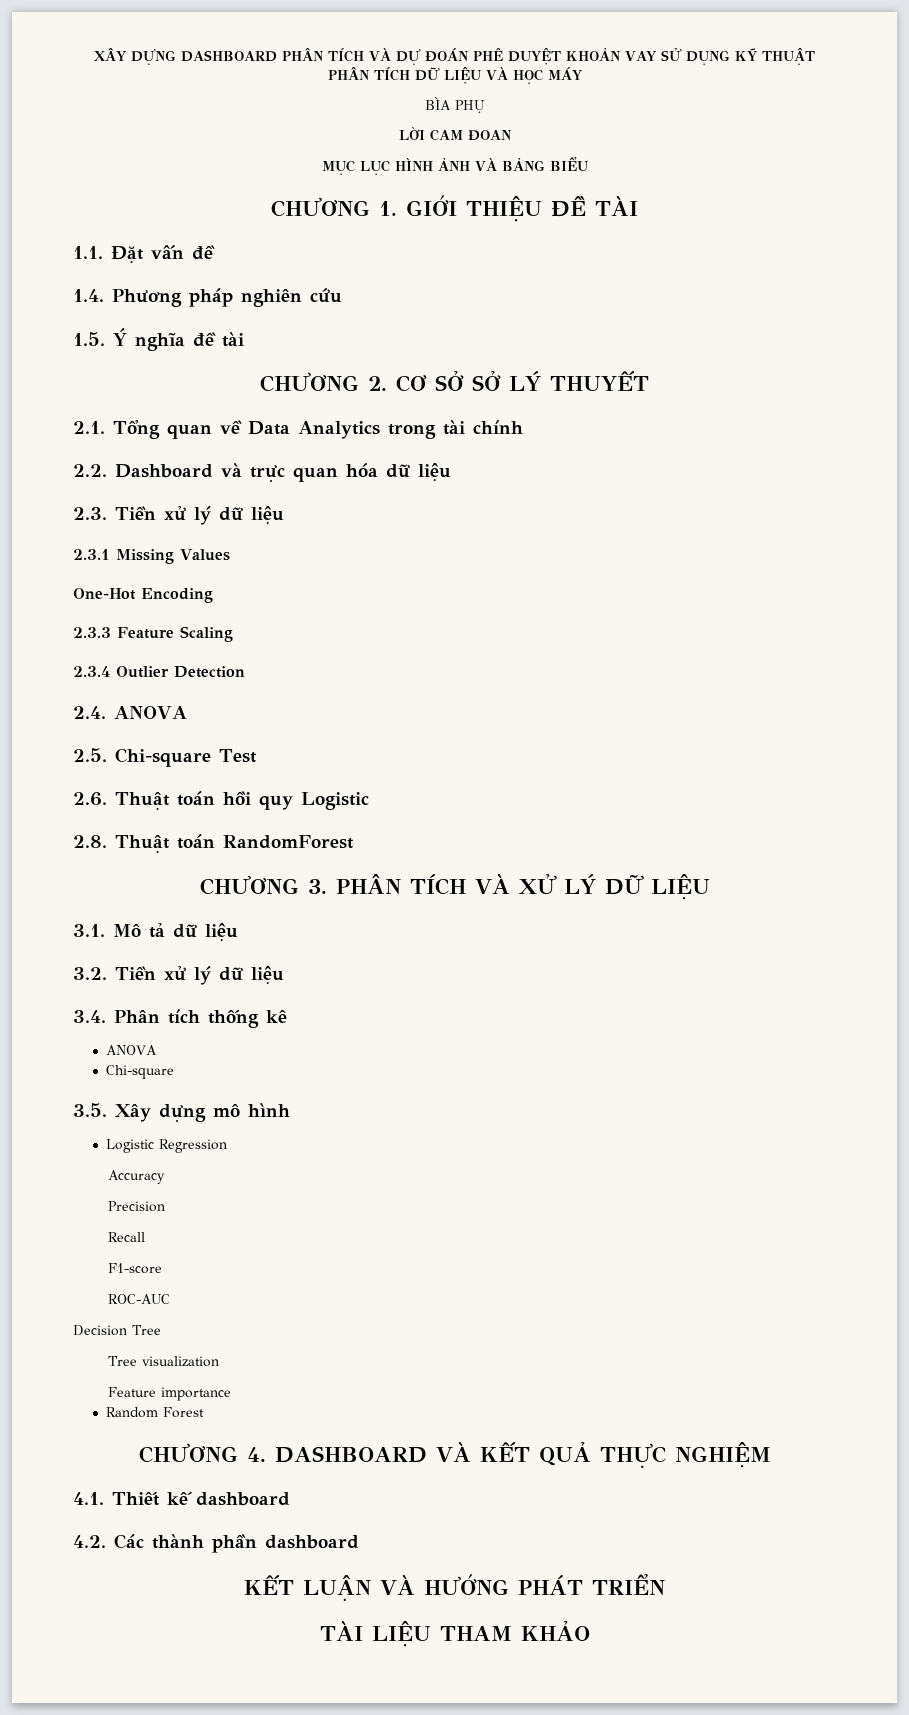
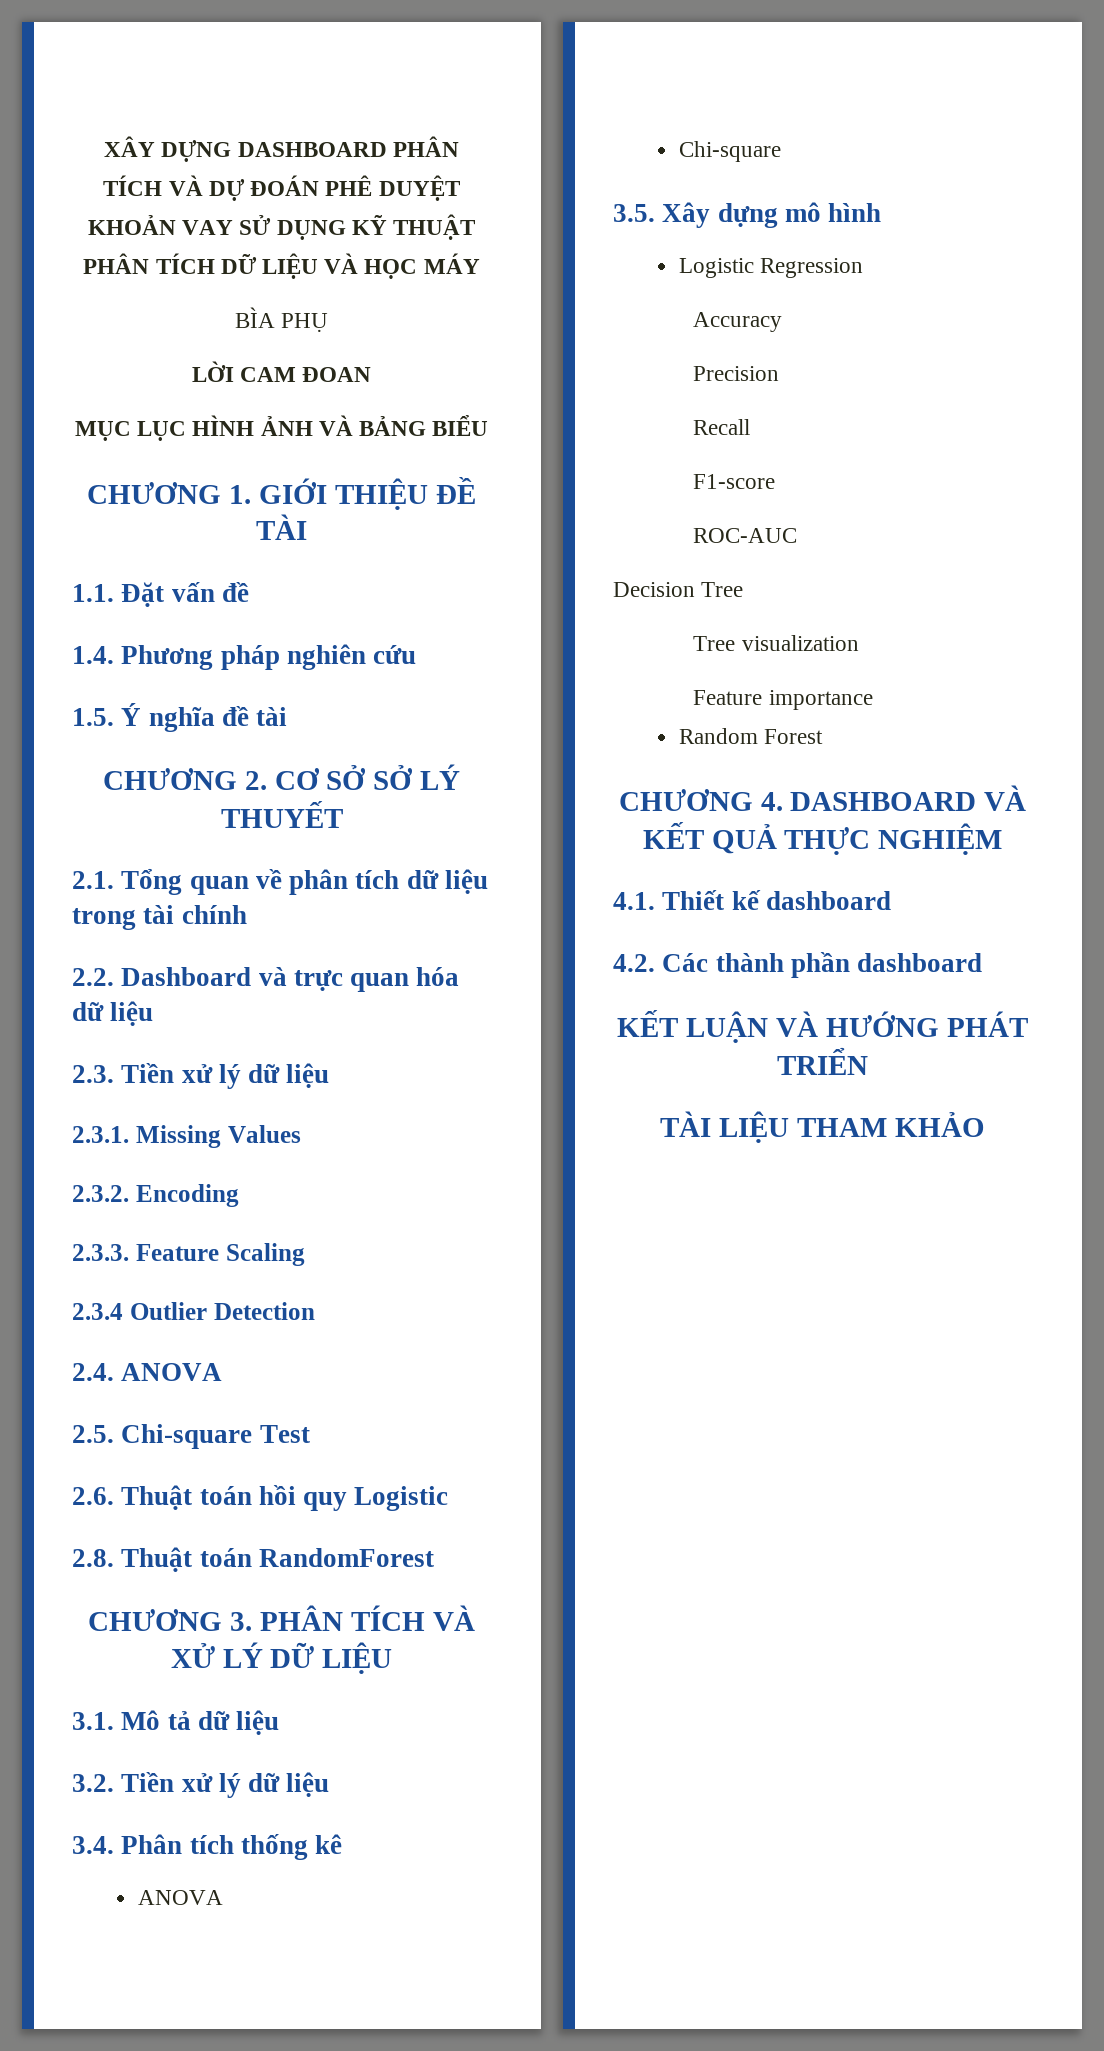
[248,421,380,439] Data Analytics -> [289,869,489,895] phân tích dữ liệu
[73,549,110,560] 2.3.1 -> [72,1126,129,1143] 2.3.1.
[73,588,136,600] One-Hot -> [72,1185,129,1202] 2.3.2.
[73,627,111,638] 2.3.3 -> [72,1244,129,1261] 2.3.3.

